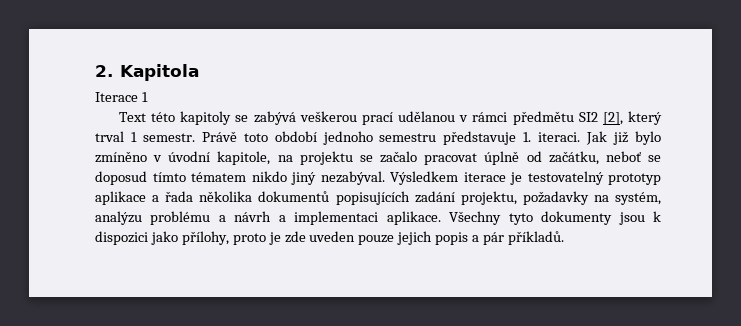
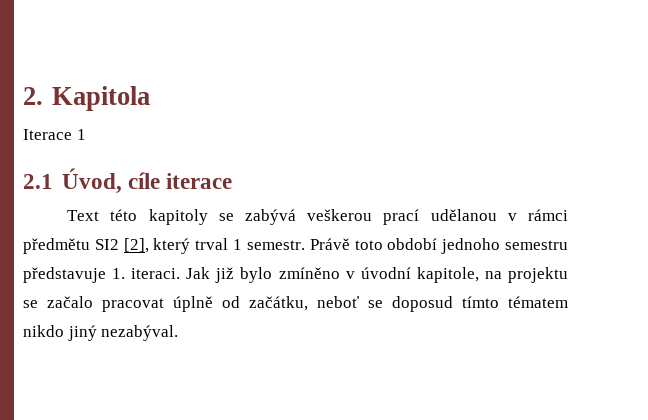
(148, 97) none -> [23,168,232,194] // 2.1 Úvod, cíle iterace
[390,171,661,185] [95,191,662,205] [95,211,661,225] [95,231,564,245] Výsledkem iterace je testovatelný prototyp aplikace a řada několika dokumentů popisujících zadání projektu, požadavky na systém, analýzu problému a návrh a implementaci aplikace. Všechny tyto dokumenty jsou k dispozici jako přílohy, proto je zde uveden pouze jejich popis a pár příkladů. -> (179, 333) none

